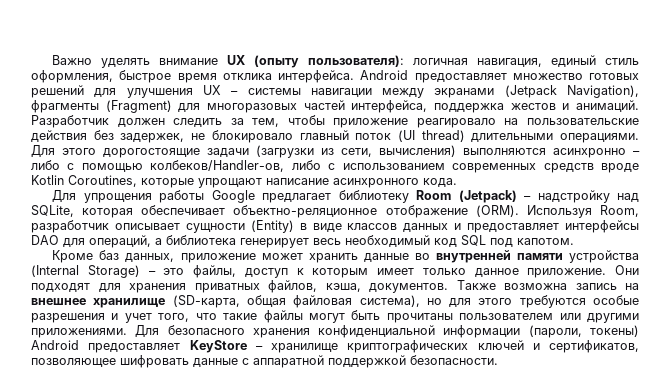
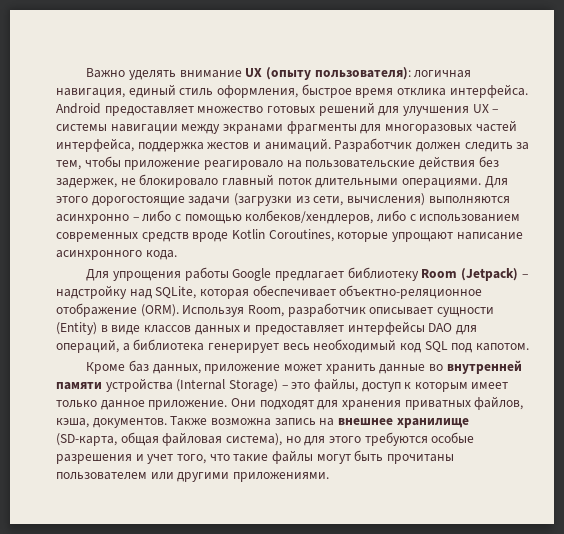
[504,85,639,98] [31,100,172,113] (Jetpack Navigation), фрагменты (Fragment) -> [286,121,357,134] фрагменты
[397,130,465,142] (UI thread) -> (312, 181) none
[150,160,285,172] колбеков/Handler-ов, -> [245,210,374,224] колбеков/хендлеров,
[135,325,639,338] [31,340,639,353] [31,355,498,368] Для безопасного хранения конфиденциальной информации (пароли, токены) Android предоставляет KeyStore – хранилище криптографических ключей и сертификатов, позволяющее шифровать данные с аппаратной поддержкой безопасности. -> (329, 477) none

